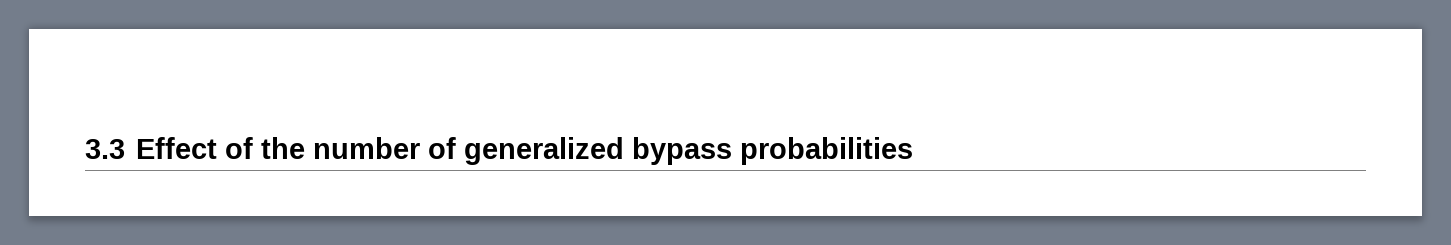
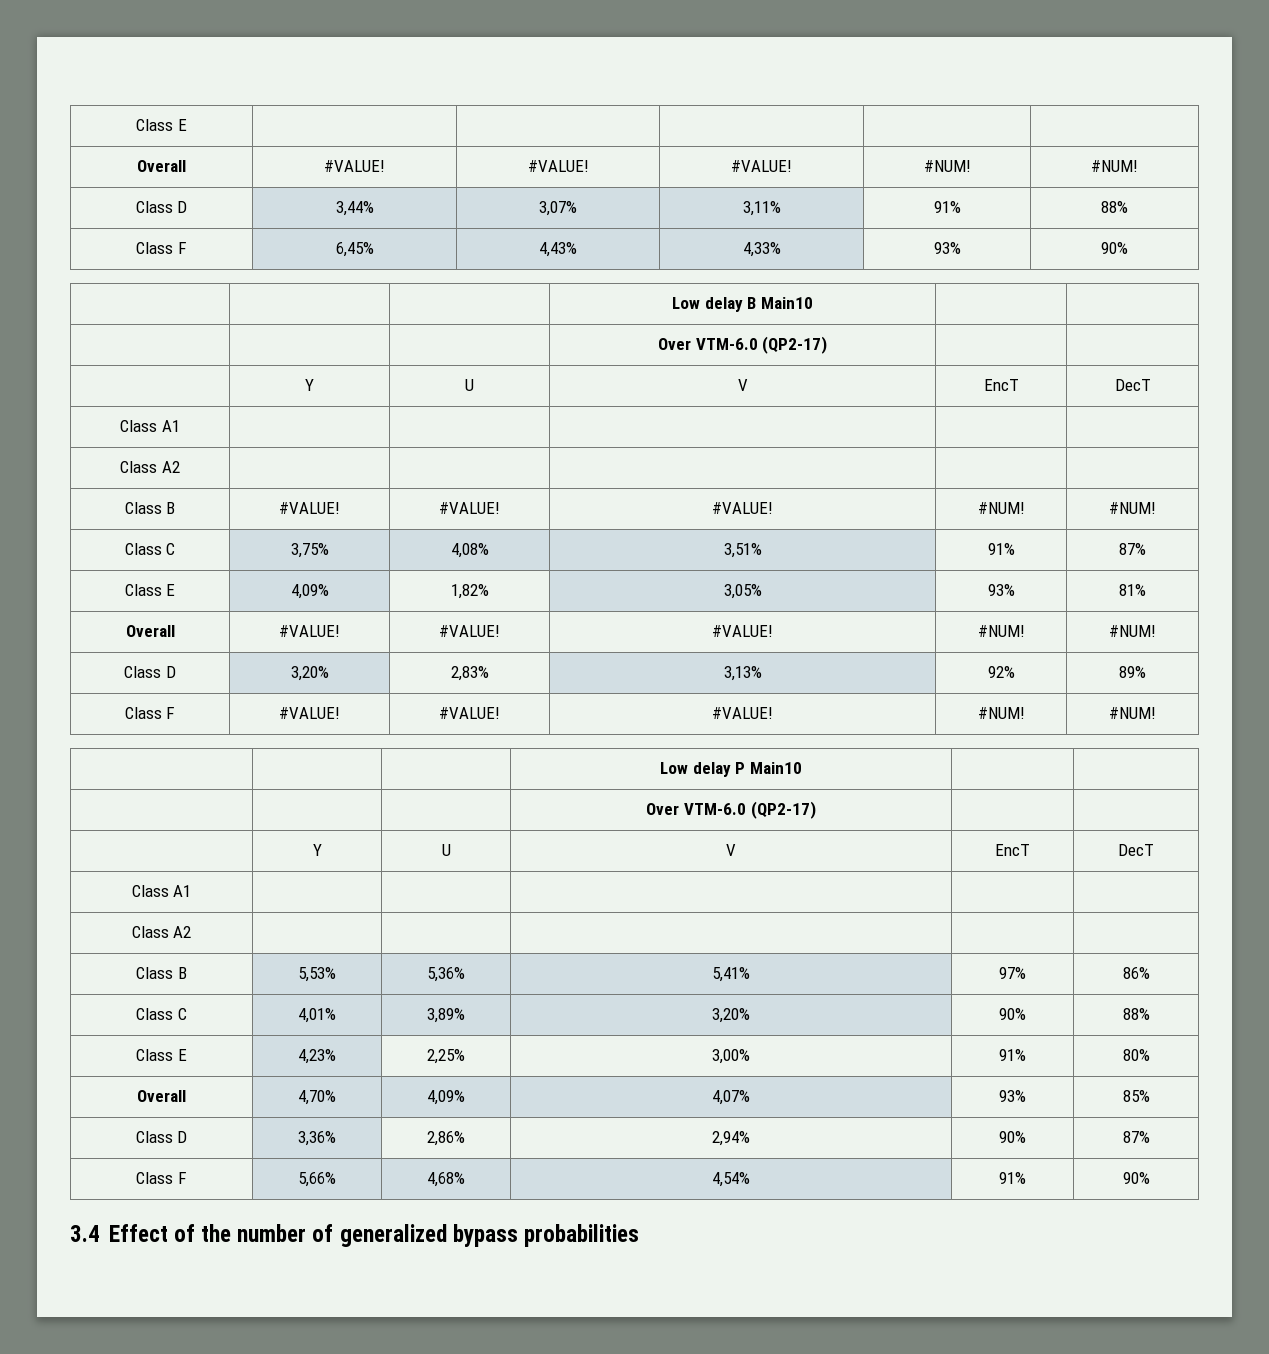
[85,139,125,159] 3.3 -> [136,119,187,131] [137,160,186,172] [324,160,385,172] [527,160,589,172] [731,160,792,172] [923,160,971,172] [1091,160,1138,172] [135,201,188,213] [335,201,374,216] [539,201,577,216] [742,201,781,216] [933,201,961,213] [1101,201,1128,213] [136,242,187,254] [335,242,374,257] [539,242,577,257] [742,242,781,257] [933,242,961,254] [1101,242,1128,254] [672,297,813,312] [657,336,828,354] [305,379,314,391] [465,379,474,391] [737,379,748,391] [983,379,1019,391] [1114,379,1151,391] [120,420,180,432] [120,461,180,473] [124,502,176,514] [279,502,340,514] [439,502,500,514] [712,502,773,514] [977,502,1025,514] [1109,502,1156,514] [124,543,176,555] [290,543,329,558] [450,543,489,558] [723,543,762,558] [987,543,1015,555] [1119,543,1146,555] [124,584,176,596] [290,584,329,599] [450,584,489,599] [723,584,762,599] [987,584,1015,596] [1119,584,1146,596] [125,625,175,637] [279,625,340,637] [439,625,500,637] [712,625,773,637] [977,625,1025,637] [1109,625,1156,637] [124,666,176,678] [290,666,329,681] [450,666,489,681] [723,666,762,681] [987,666,1015,678] [1119,666,1146,678] [124,707,176,719] [279,707,340,719] [439,707,500,719] [712,707,773,719] [977,707,1025,719] [1109,707,1156,719] [660,762,802,777] [646,801,816,819] [312,844,322,856] [441,844,451,856] [726,844,736,856] [995,844,1030,856] [1118,844,1154,856] [131,885,192,897] [131,926,192,938] [136,967,187,979] [298,967,336,982] [427,967,465,982] [712,967,750,982] [999,967,1026,979] [1122,967,1150,979] [136,1008,187,1020] [298,1008,336,1023] [427,1008,465,1023] [712,1008,750,1023] [999,1008,1026,1020] [1122,1008,1150,1020] [136,1049,187,1061] [298,1049,336,1064] [427,1049,465,1064] [712,1049,750,1064] [999,1049,1026,1061] [1122,1049,1150,1061] [137,1090,186,1102] [298,1090,336,1105] [427,1090,465,1105] [712,1090,750,1105] [999,1090,1026,1102] [1122,1090,1150,1102] [135,1131,188,1143] [298,1131,336,1146] [427,1131,465,1146] [712,1131,750,1146] [999,1131,1026,1143] [1122,1131,1150,1143] [136,1172,187,1184] [298,1172,336,1187] [427,1172,465,1187] [712,1172,750,1187] [999,1172,1026,1184] [1122,1172,1150,1184] [70,1225,100,1242] Class E | | | | | // Overall | #VALUE! | #VALUE! | #VALUE! | #NUM! | #NUM! // Class D | 3,44% | 3,07% | 3,11% | 91% | 88% // Class F | 6,45% | 4,43% | 4,33% | 93% | 90% // | | | Low delay B Main10 | | // | | | Over VTM-6.0 (QP2-17) | | // | Y | U | V | EncT | DecT // Class A1 | | | | | // Class A2 | | | | | // Class B | #VALUE! | #VALUE! | #VALUE! | #NUM! | #NUM! // Class C | 3,75% | 4,08% | 3,51% | 91% | 87% // Class E | 4,09% | 1,82% | 3,05% | 93% | 81% // Overall | #VALUE! | #VALUE! | #VALUE! | #NUM! | #NUM! // Class D | 3,20% | 2,83% | 3,13% | 92% | 89% // Class F | #VALUE! | #VALUE! | #VALUE! | #NUM! | #NUM! // | | | Low delay P Main10 | | // | | | Over VTM-6.0 (QP2-17) | | // | Y | U | V | EncT | DecT // Class A1 | | | | | // Class A2 | | | | | // Class B | 5,53% | 5,36% | 5,41% | 97% | 86% // Class C | 4,01% | 3,89% | 3,20% | 90% | 88% // Class E | 4,23% | 2,25% | 3,00% | 91% | 80% // Overall | 4,70% | 4,09% | 4,07% | 93% | 85% // Class D | 3,36% | 2,86% | 2,94% | 90% | 87% // Class F | 5,66% | 4,68% | 4,54% | 91% | 90% // 3.4

